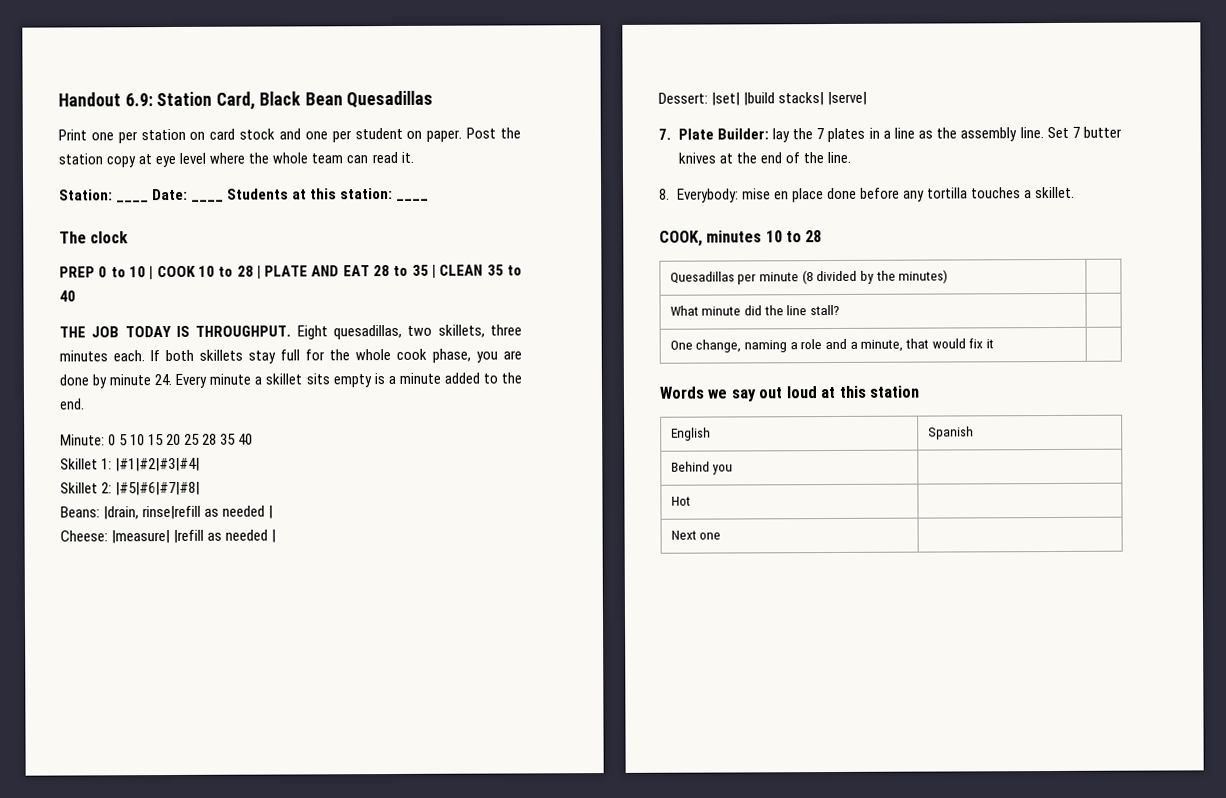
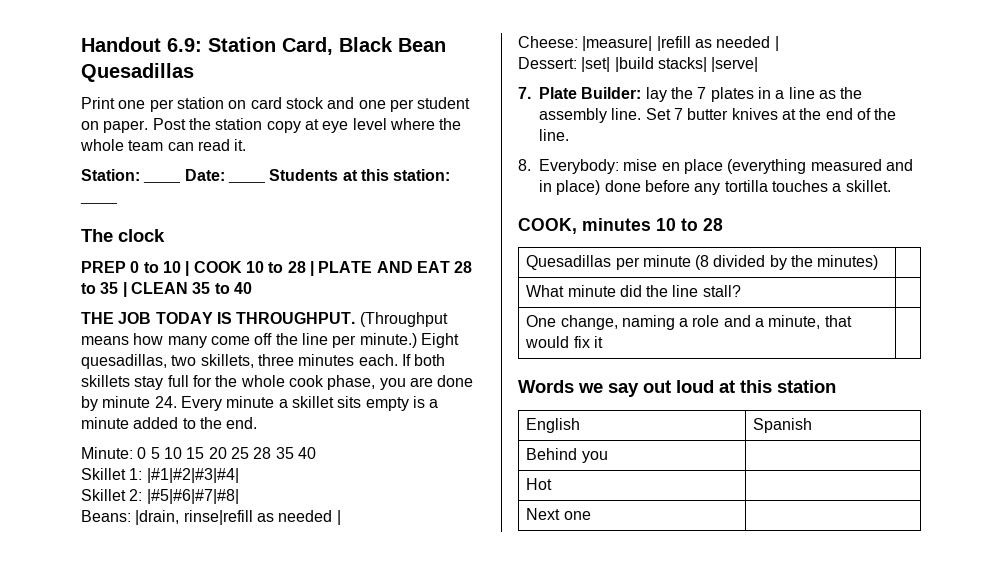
(292, 331) none -> [359,312,448,327] [81,333,417,348] (Throughput means how many come off the line per minute.)
(824, 195) none -> [727,159,913,174] [539,180,601,195] (everything measured and in place)

